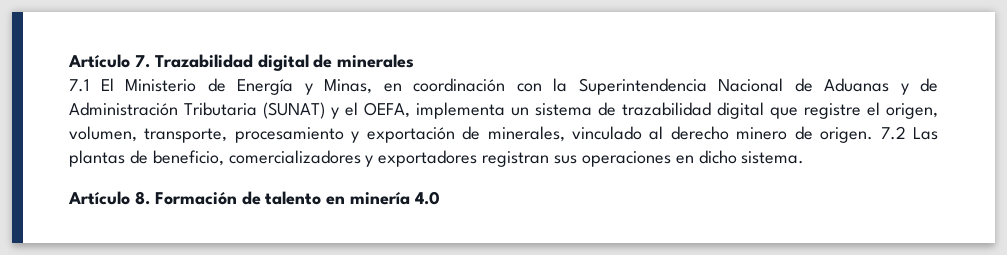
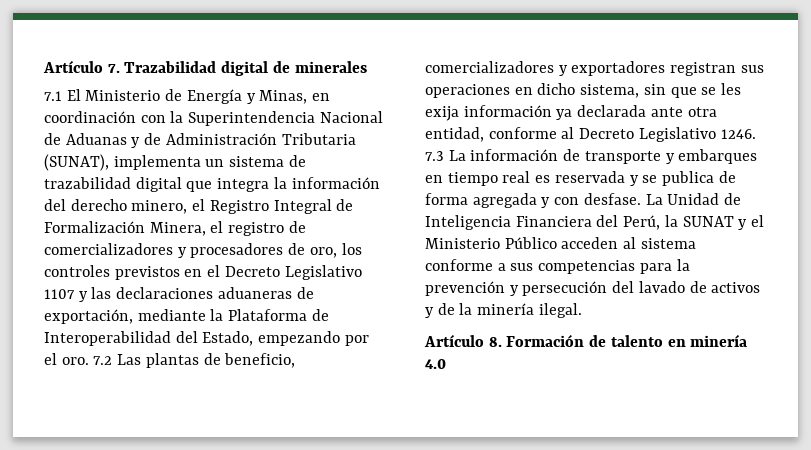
[263,102,410,119] (SUNAT) y el OEFA, -> [44,154,109,171] (SUNAT),
[804,102,938,119] [69,126,874,143] registre el origen, volumen, transporte, procesamiento y exportación de minerales, vinculado al derecho minero de origen. -> [217,177,380,192] [44,199,354,214] [44,221,306,236] [44,243,362,258] [44,265,362,280] [44,287,314,302] [44,309,329,324] [44,331,369,346] [44,353,89,365] integra la información del derecho minero, el Registro Integral de Formalización Minera, el registro de comercializadores y procesadores de oro, los controles previstos en el Decreto Legislativo 1107 y las declaraciones aduaneras de exportación, mediante la Plataforma de Interoperabilidad del Estado, empezando por el oro.
[741,151,805,164] sistema. -> [580,83,742,98] [425,105,717,121] [425,127,756,142] [425,149,758,164] [425,171,736,186] [425,193,742,208] [425,215,765,230] [425,237,696,249] [425,259,690,274] [425,281,761,296] [425,303,582,318] sistema, sin que se les exija información ya declarada ante otra entidad, conforme al Decreto Legislativo 1246. 7.3 La información de transporte y embarques en tiempo real es reservada y se publica de forma agregada y con desfase. La Unidad de Inteligencia Financiera del Perú, la SUNAT y el Ministerio Público acceden al sistema conforme a sus competencias para la prevención y persecución del lavado de activos y de la minería ilegal.

